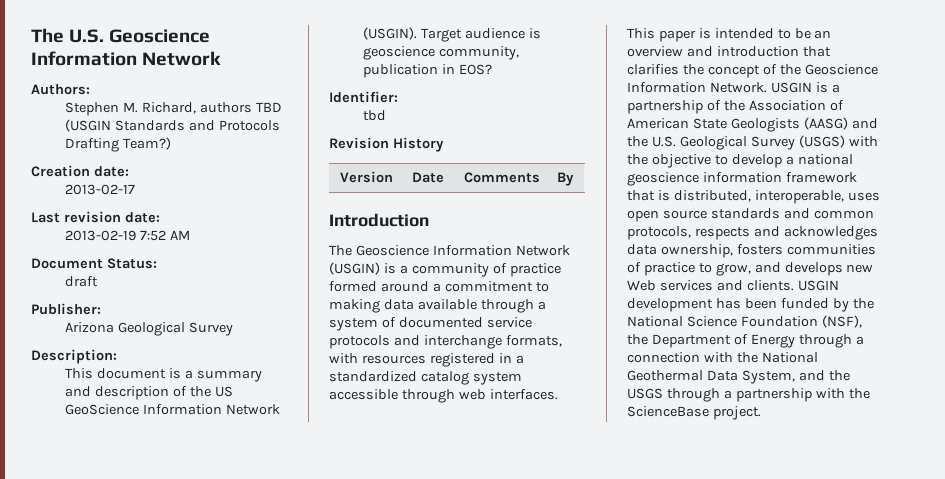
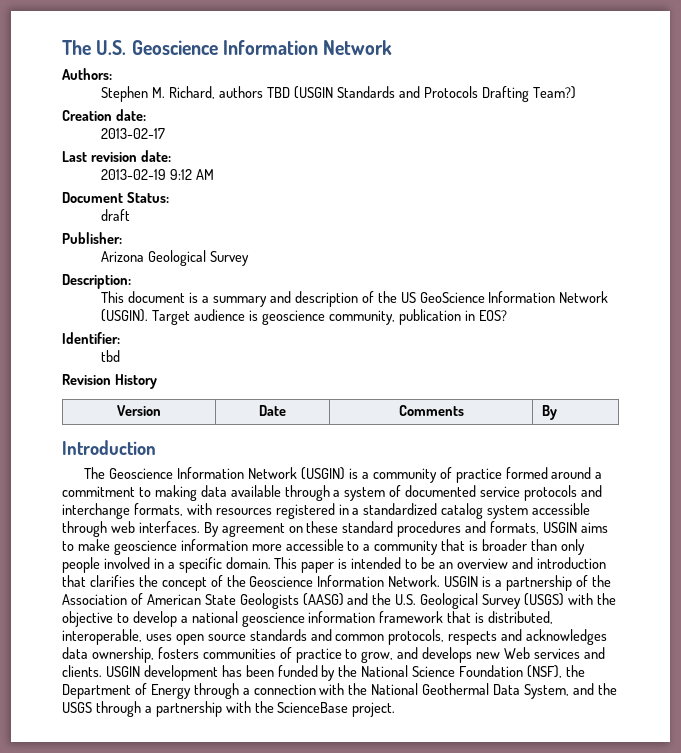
[140,230,167,241] 7:52 -> [170,169,193,180] 9:12
(558, 394) none -> [203,521,608,537] [62,539,585,555] [62,557,271,573] By agreement on these standard procedures and formats, USGIN aims to make geoscience information more accessible to a community that is broader than only people involved in a specific domain.

